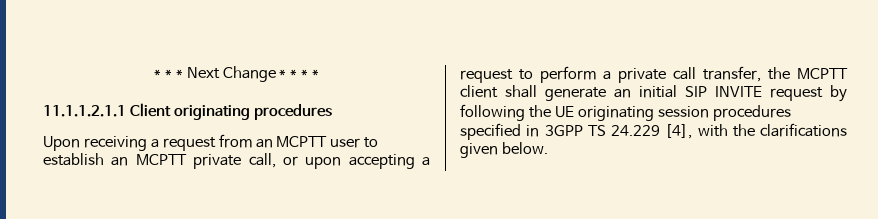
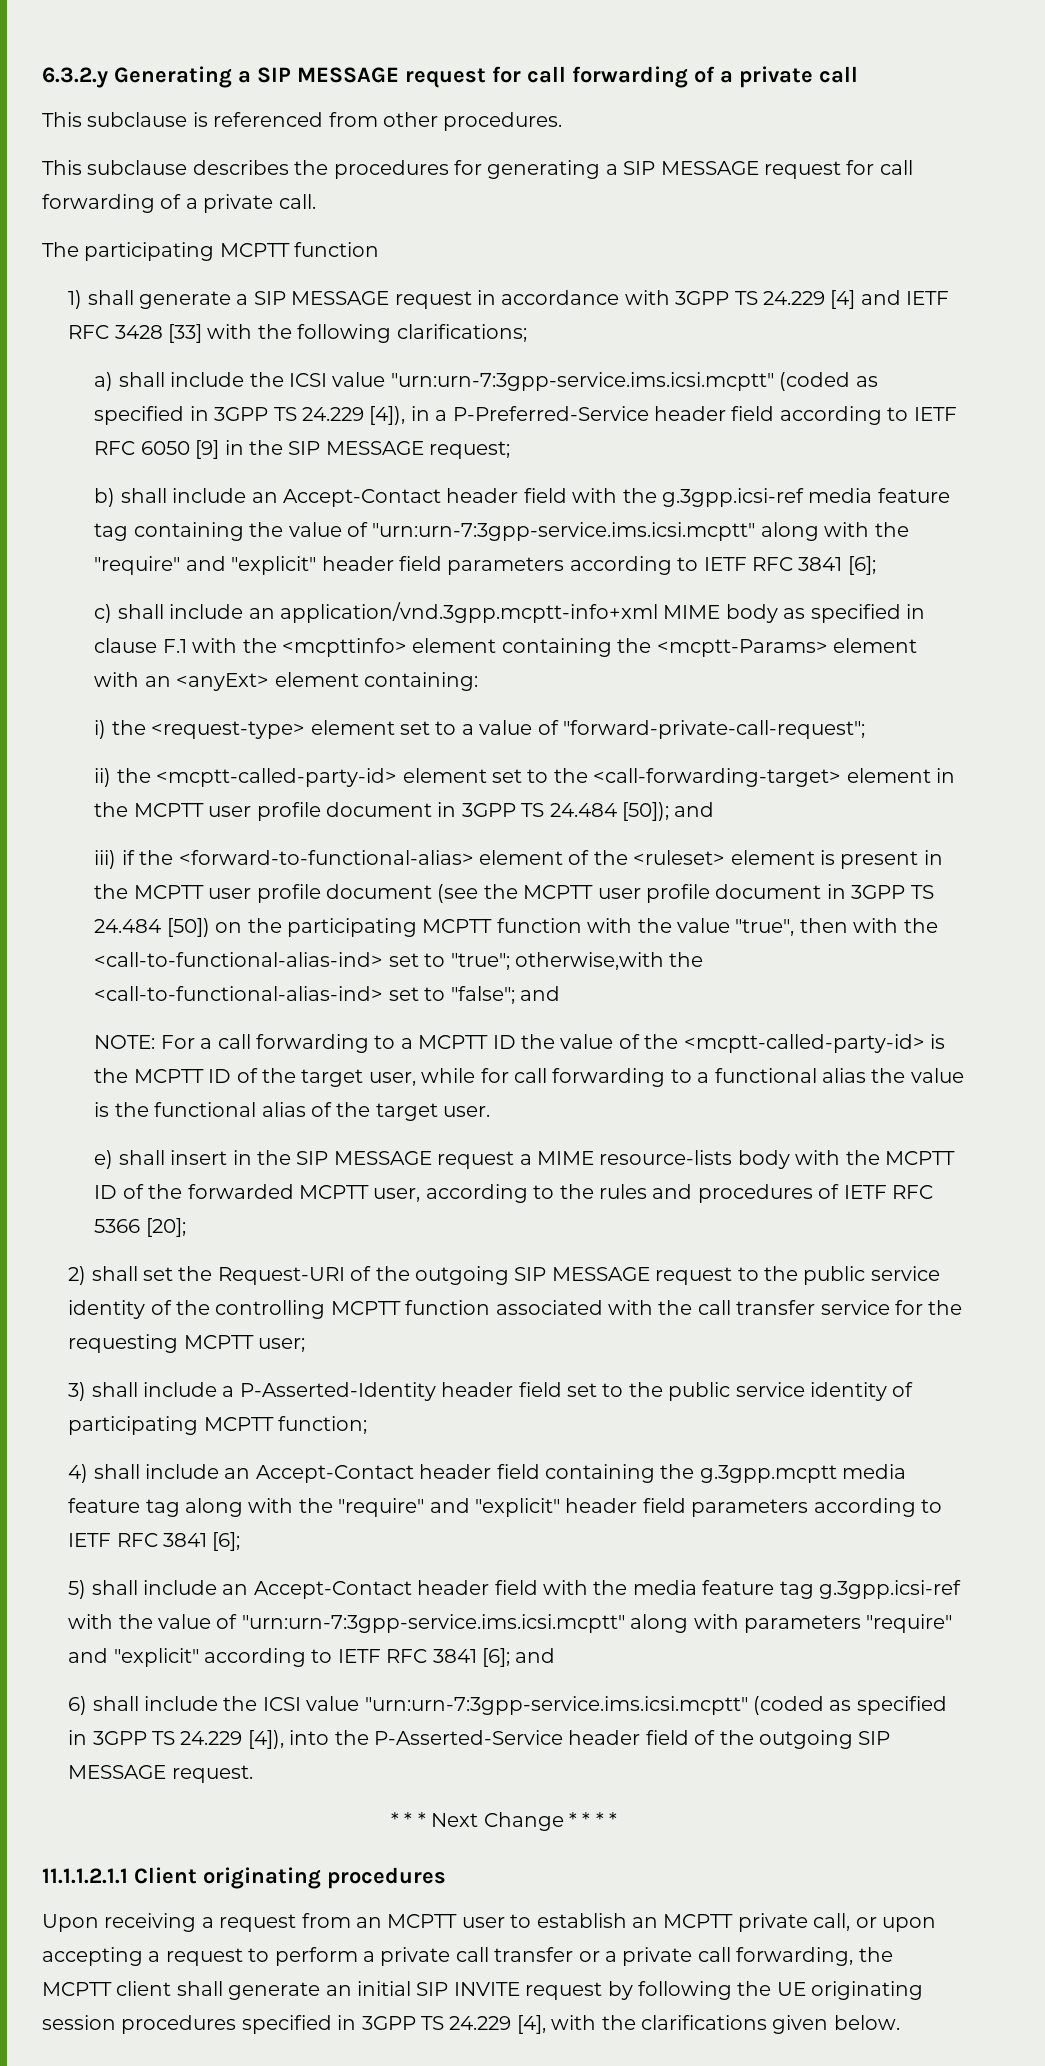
(153, 73) none -> [42,66,858,88] [42,112,563,131] [42,160,913,179] [42,194,316,213] [42,242,380,261] [68,290,950,309] [68,324,527,343] [94,372,878,391] [94,406,957,425] [94,440,511,459] [94,488,950,507] [94,522,909,541] [94,556,876,575] [94,602,925,623] [94,638,917,657] [94,672,478,691] [94,720,865,739] [94,768,955,787] [94,802,715,821] [94,850,943,869] [94,884,934,903] [94,918,938,937] [94,952,704,970] [94,986,560,1004] [94,1034,945,1053] [94,1068,964,1087] [94,1102,491,1121] [94,1150,955,1169] [94,1184,933,1203] [94,1218,186,1237] [68,1266,940,1285] [68,1300,963,1319] [68,1334,305,1353] [68,1382,914,1401] [68,1416,367,1435] [68,1464,907,1483] [68,1498,942,1517] [68,1532,241,1551] [68,1580,961,1599] [68,1614,953,1633] [68,1648,556,1667] [68,1696,947,1715] [68,1730,891,1749] [68,1765,253,1783] 6.3.2.y Generating a SIP MESSAGE request for call forwarding of a private call // This subclause is referenced from other procedures. // This subclause describes the procedures for generating a SIP MESSAGE request for call forwarding of a private call. // The participating MCPTT function // 1) shall generate a SIP MESSAGE request in accordance with 3GPP TS 24.229 [4] and IETF RFC 3428 [33] with the following clarifications; // a) shall include the ICSI value "urn:urn-7:3gpp-service.ims.icsi.mcptt" (coded as specified in 3GPP TS 24.229 [4]), in a P-Preferred-Service header field according to IETF RFC 6050 [9] in the SIP MESSAGE request; // b) shall include an Accept-Contact header field with the g.3gpp.icsi-ref media feature tag containing the value of "urn:urn-7:3gpp-service.ims.icsi.mcptt" along with the "require" and "explicit" header field parameters according to IETF RFC 3841 [6]; // c) shall include an application/vnd.3gpp.mcptt-info+xml MIME body as specified in clause F.1 with the <mcpttinfo> element containing the <mcptt-Params> element with an <anyExt> element containing: // i) the <request-type> element set to a value of "forward-private-call-request"; // ii) the <mcptt-called-party-id> element set to the <call-forwarding-target> element in the MCPTT user profile document in 3GPP TS 24.484 [50]); and // iii) if the <forward-to-functional-alias> element of the <ruleset> element is present in the MCPTT user profile document (see the MCPTT user profile document in 3GPP TS 24.484 [50]) on the participating MCPTT function with the value "true", then with the <call-to-functional-alias-ind> set to "true"; otherwise,with the <call-to-functional-alias-ind> set to "false"; and // NOTE: For a call forwarding to a MCPTT ID the value of the <mcptt-called-party-id> is the MCPTT ID of the target user, while for call forwarding to a functional alias the value is the functional alias of the target user. // e) shall insert in the SIP MESSAGE request a MIME resource-lists body with the MCPTT ID of the forwarded MCPTT user, according to the rules and procedures of IETF RFC 5366 [20]; // 2) shall set the Request-URI of the outgoing SIP MESSAGE request to the public service identity of the controlling MCPTT function associated with the call transfer service for the requesting MCPTT user; // 3) shall include a P-Asserted-Identity header field set to the public service identity of participating MCPTT function; // 4) shall include an Accept-Contact header field containing the g.3gpp.mcptt media feature tag along with the "require" and "explicit" header field parameters according to IETF RFC 3841 [6]; // 5) shall include an Accept-Contact header field with the media feature tag g.3gpp.icsi-ref with the value of "urn:urn-7:3gpp-service.ims.icsi.mcptt" along with parameters "require" and "explicit" according to IETF RFC 3841 [6]; and // 6) shall include the ICSI value "urn:urn-7:3gpp-service.ims.icsi.mcptt" (coded as specified in 3GPP TS 24.229 [4]), into the P-Asserted-Service header field of the outgoing SIP MESSAGE request. //
[703,66,761,82] transfer, -> [494,1947,854,1966] transfer or a private call forwarding,

